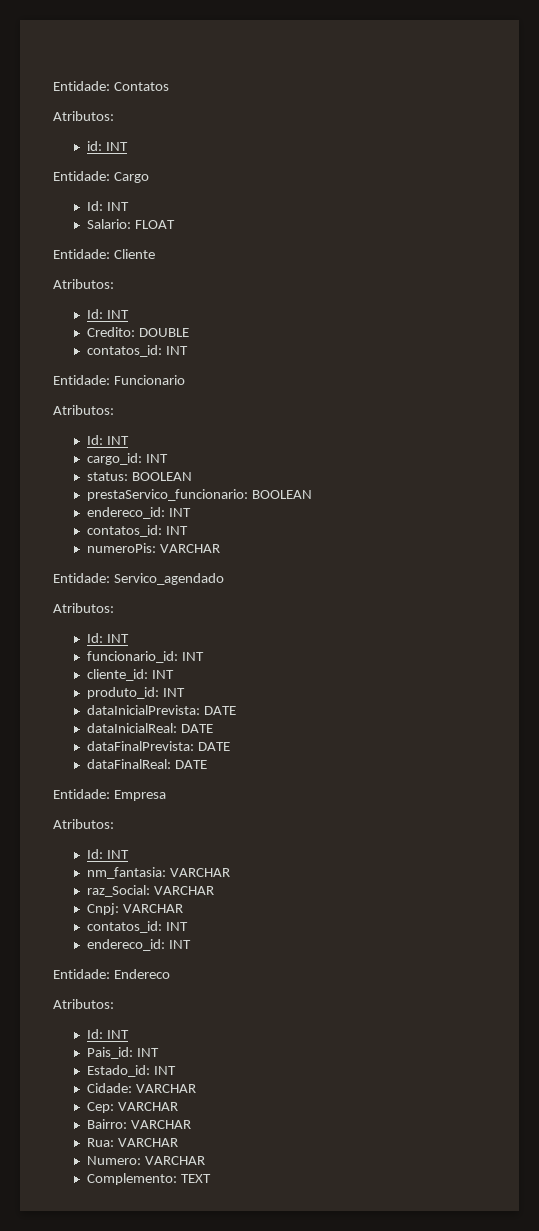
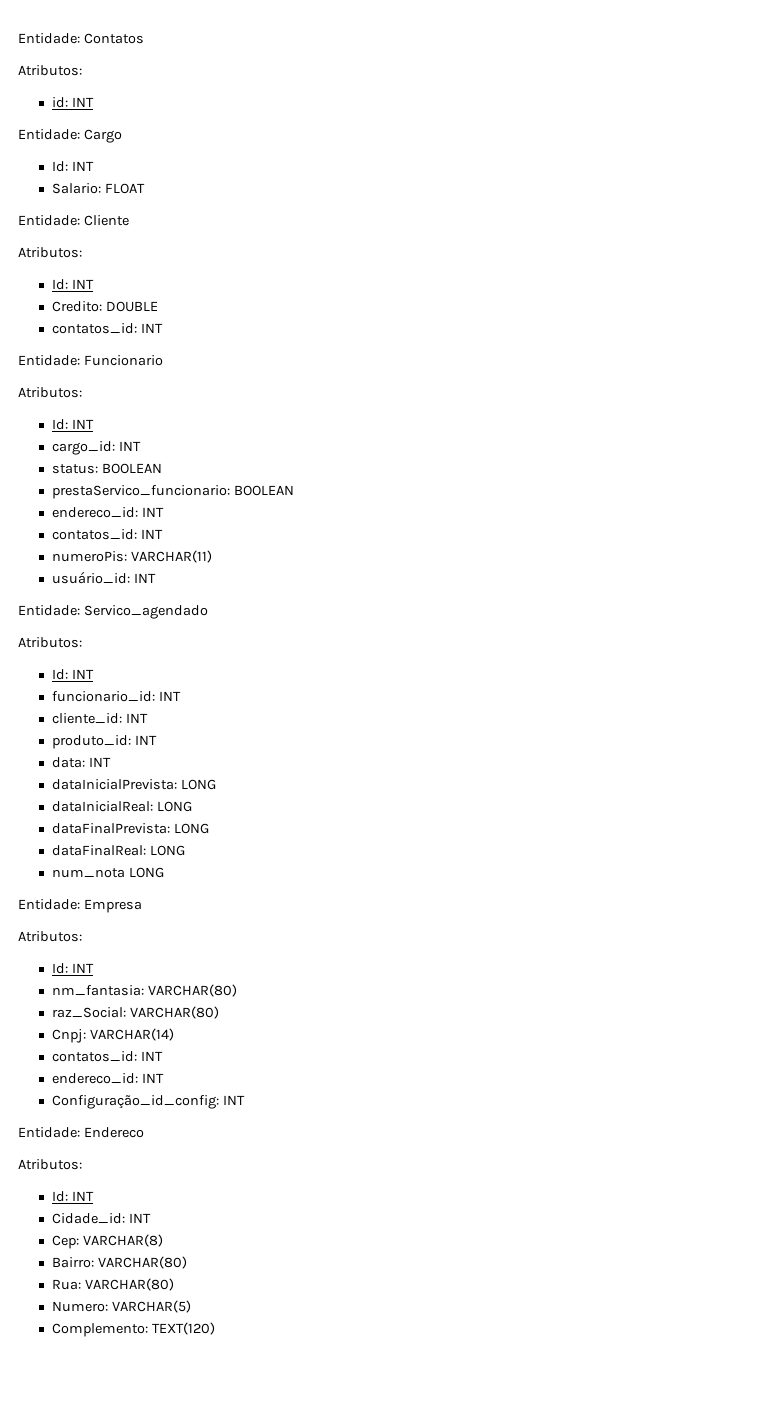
[159,544,220,553] VARCHAR -> [131,550,213,563] [52,571,157,584] VARCHAR(11) // usuário_id: INT
(185, 692) none -> [52,757,112,768] // data: INT
[203,706,236,715] DATE -> [181,779,217,790] LONG
[180,724,213,733] DATE -> [157,801,193,812] LONG
[197,742,230,751] DATE -> [174,823,210,834] LONG
[174,760,207,769] DATE -> [150,845,186,856] [52,867,165,878] LONG // num_nota LONG
[169,868,230,877] VARCHAR -> [148,984,238,997] VARCHAR(80)
[153,886,214,895] VARCHAR -> [130,1006,220,1019] VARCHAR(80)
[122,904,183,913] VARCHAR -> [90,1028,175,1041] VARCHAR(14)
(191, 944) none -> [52,1095,246,1109] // Configuração_id_config: INT
[86,1047,159,1059] [86,1065,176,1077] [86,1083,196,1093] Pais_id: INT // Estado_id: INT // Cidade: VARCHAR -> [52,1213,152,1224] Cidade_id: INT
[117,1102,178,1111] VARCHAR -> [83,1234,164,1247] VARCHAR(8)
[130,1120,191,1129] VARCHAR -> [98,1256,188,1269] VARCHAR(80)
[117,1138,178,1147] VARCHAR -> [85,1278,175,1291] VARCHAR(80)
[144,1156,205,1165] VARCHAR -> [112,1300,192,1313] VARCHAR(5)
[180,1174,211,1183] TEXT -> [152,1322,216,1335] TEXT(120)

